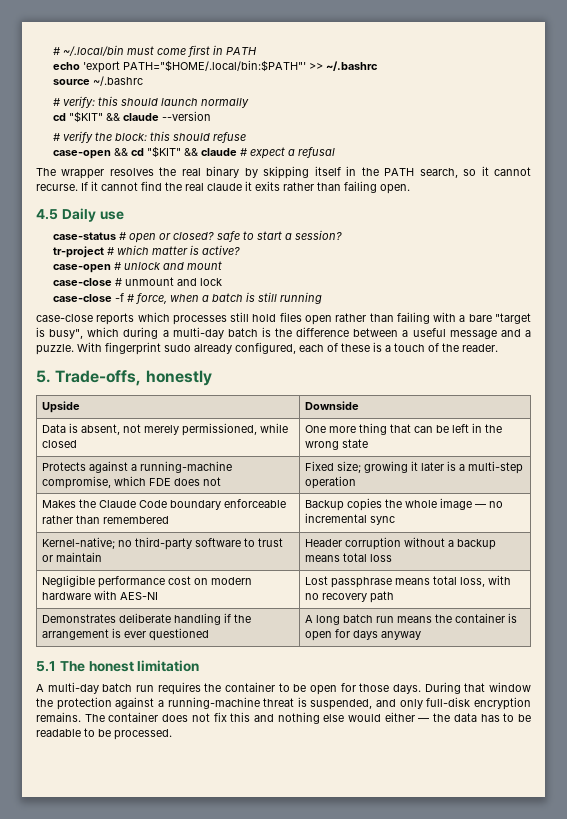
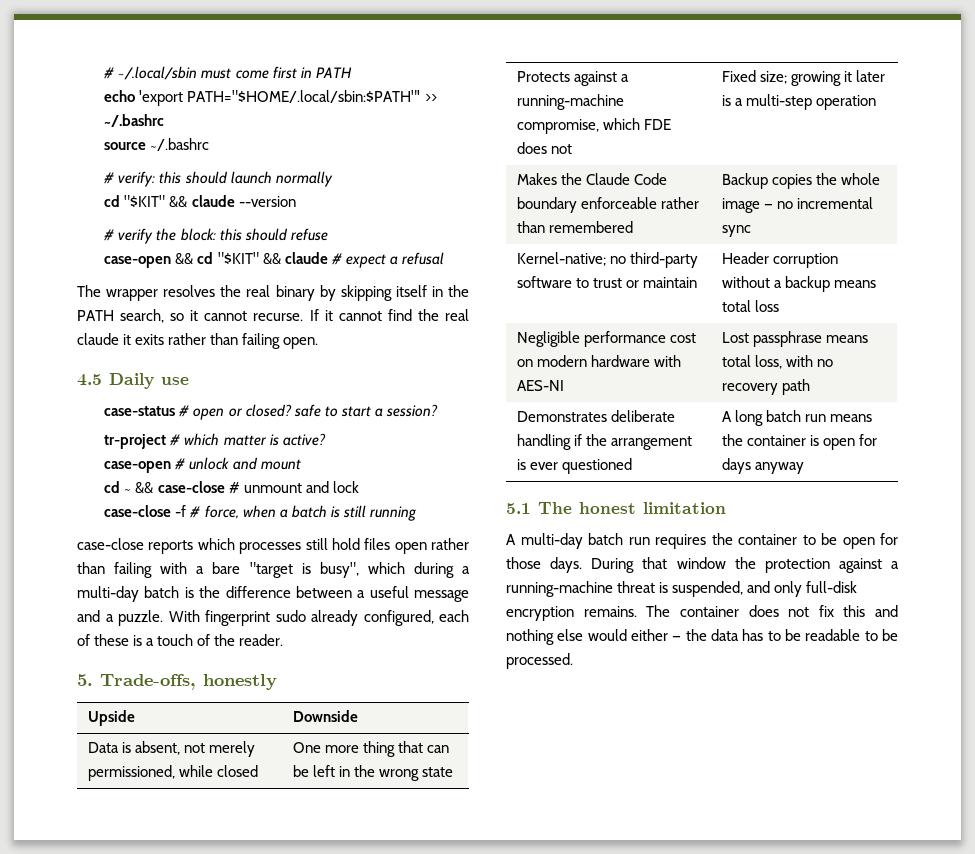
[52,45,124,56] # ~/.local/bin -> [104,66,198,80] # ~/.local/sbin
[122,60,306,72] PATH="$HOME/.local/bin:$PATH"' -> [187,90,421,103] PATH="$HOME/.local/sbin:$PATH"'
(222, 265) none -> [104,481,154,494] cd ~ &&

